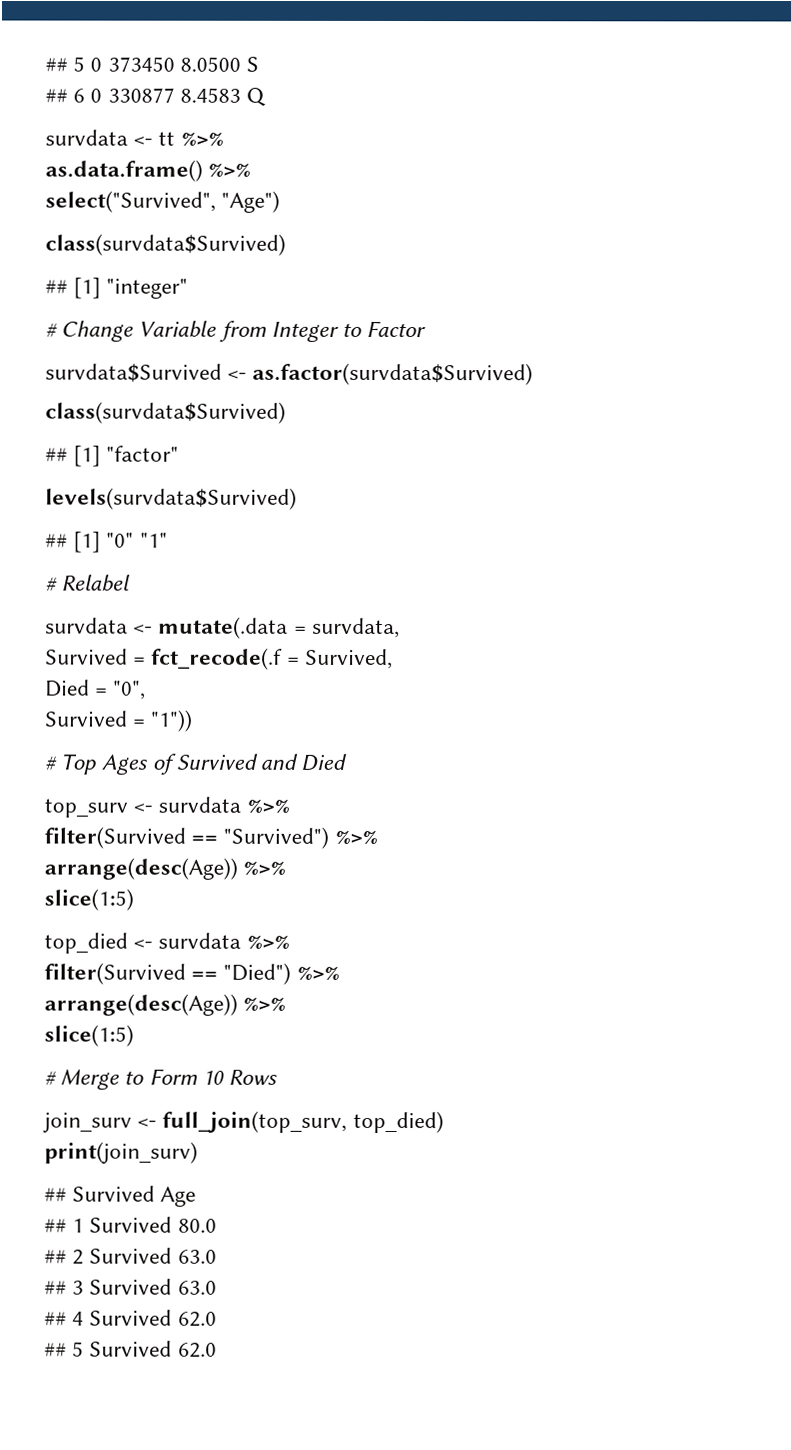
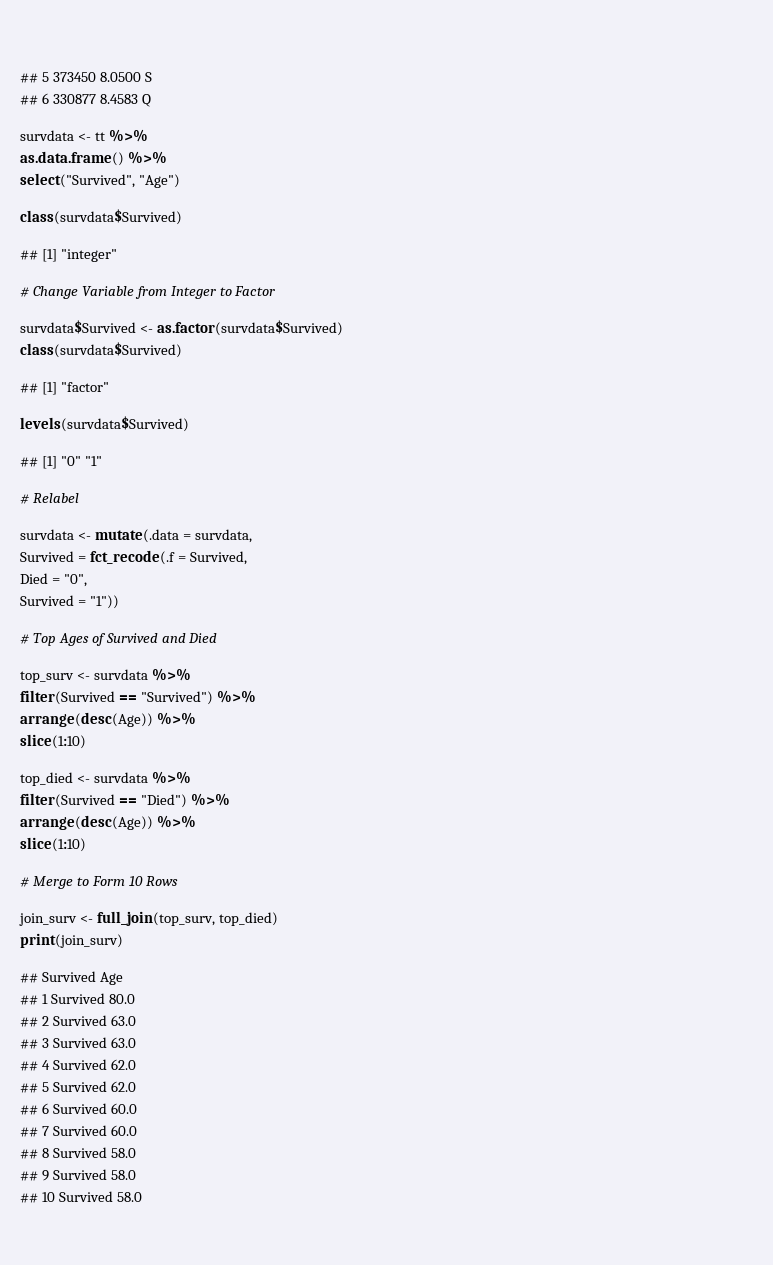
[45,56,103,72] ## 5 0 -> [20,72,49,83] ## 5
[90,88,103,103] 0 -> (49, 98) none
[44,888,134,911] slice(1:5) -> [20,734,86,749] slice(1:10)
[44,1024,134,1047] slice(1:5) -> [20,837,86,852] slice(1:10)
(217, 1350) none -> [20,1103,137,1115] [20,1125,137,1137] [20,1147,136,1159] [20,1169,136,1181] [20,1191,142,1203] // ## 6 Survived 60.0 // ## 7 Survived 60.0 // ## 8 Survived 58.0 // ## 9 Survived 58.0 // ## 10 Survived 58.0

